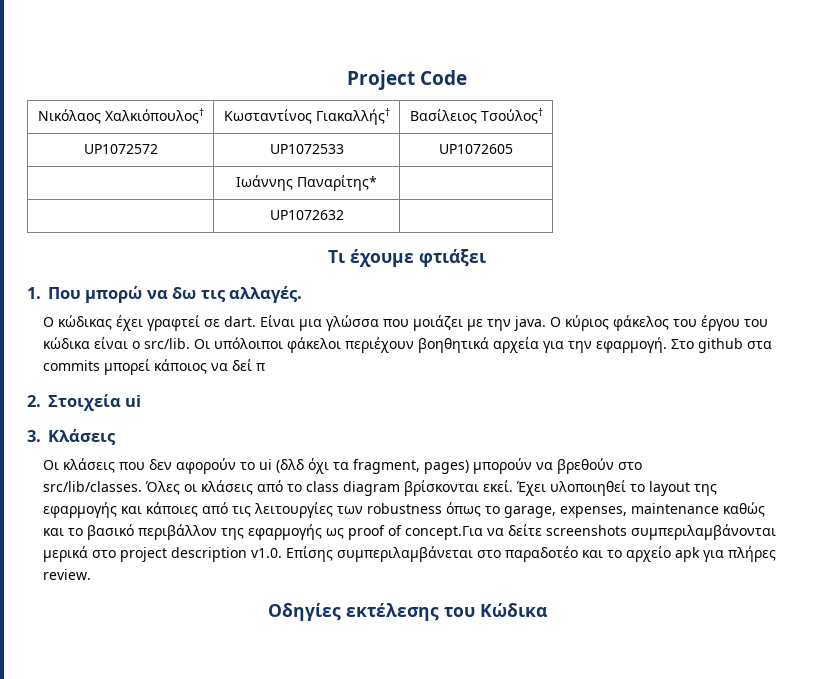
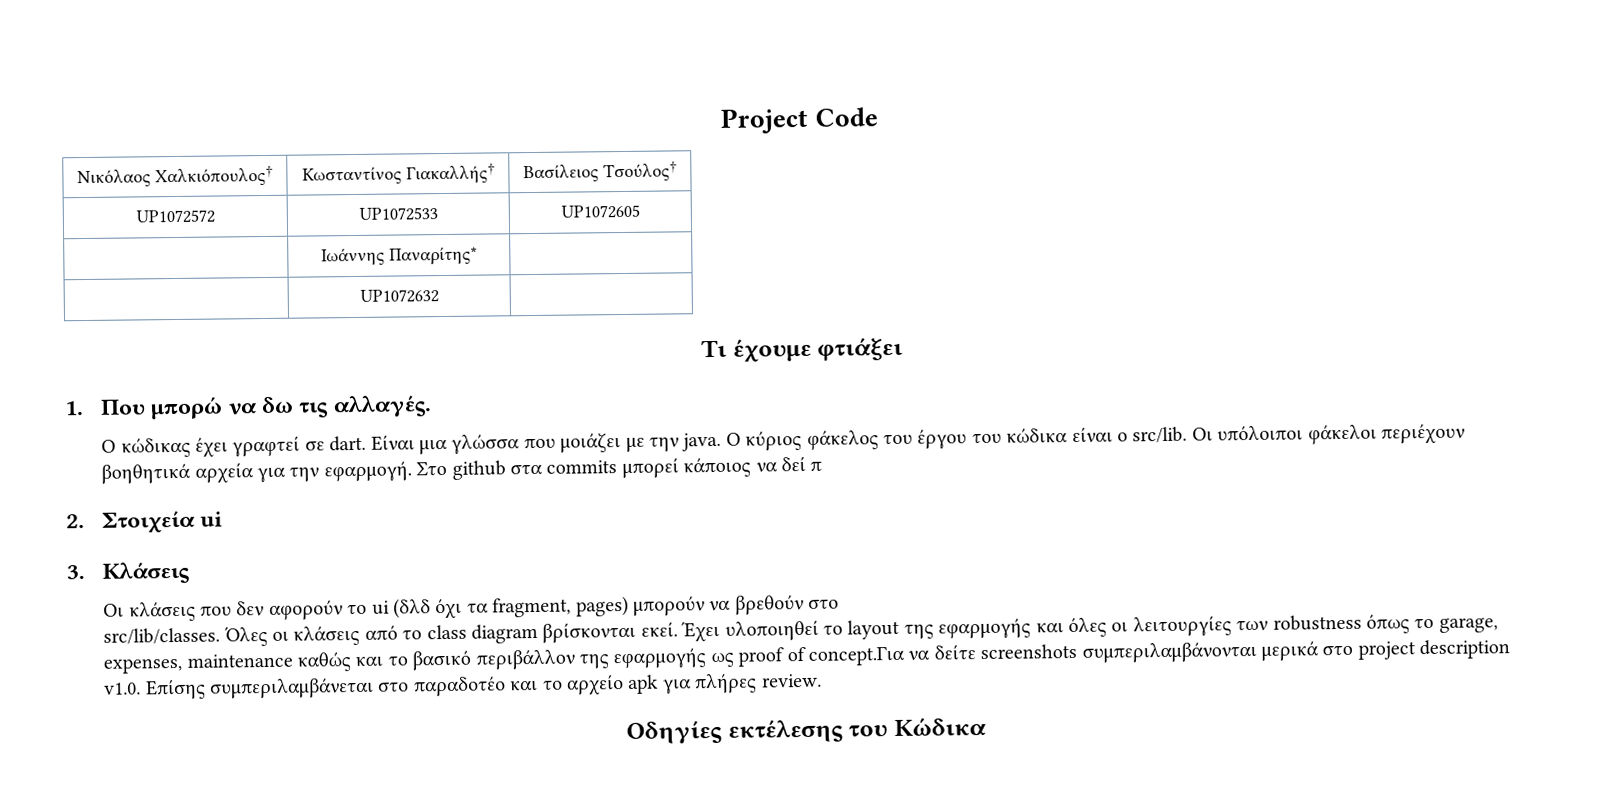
[145,502,251,517] κάποιες από τις -> [1067,617,1129,638] όλες οι

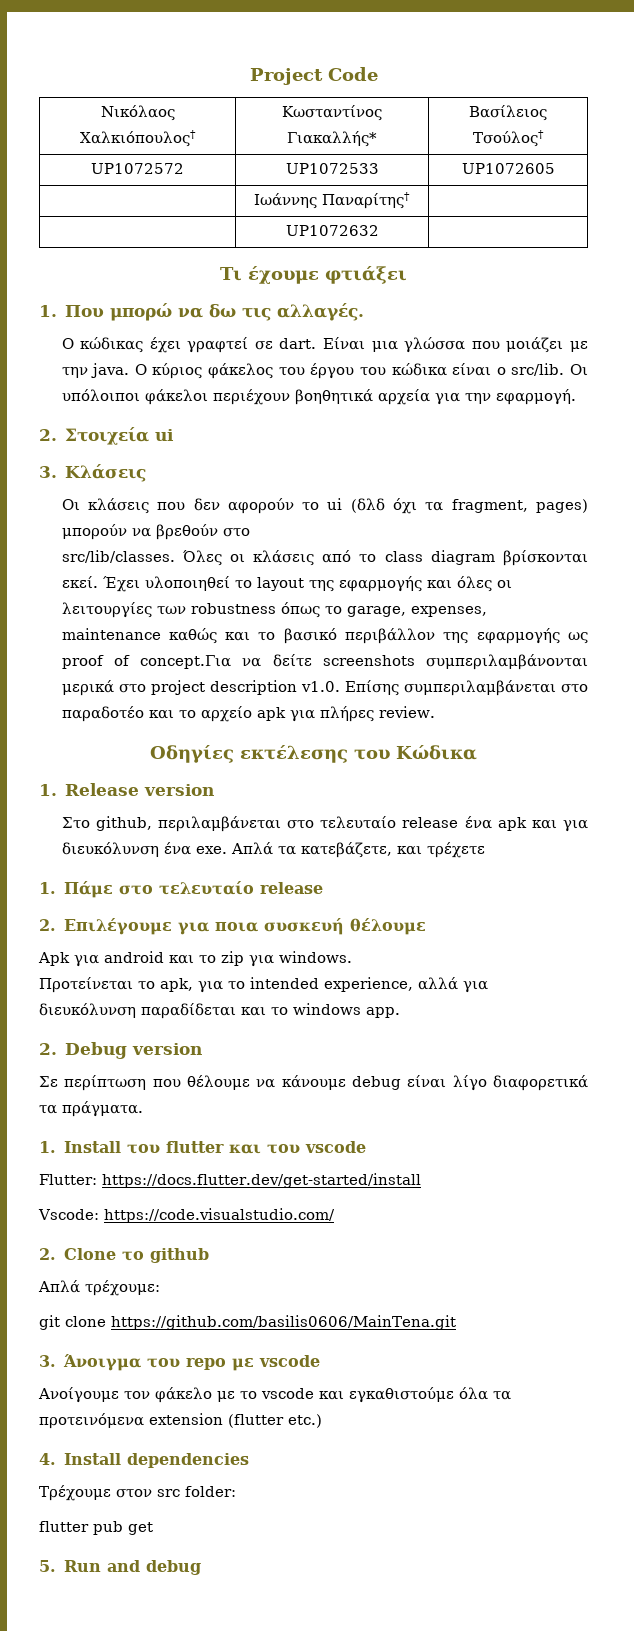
[405,162,495,184] Γιακαλλής† -> [287,131,377,147] Γιακαλλής*
[388,246,478,265] Παναρίτης* -> [322,192,410,209] Παναρίτης†
[416,455,823,480] Στο github στα commits μπορεί κάποιος να δεί π -> (576, 397) none
(988, 726) none -> [39,783,214,796] [61,816,588,832] [61,842,485,858] [39,881,323,898] [39,918,426,935] [38,951,352,967] [39,977,488,993] [39,1003,400,1019] [39,1042,202,1059] [39,1075,588,1091] [39,1101,143,1117] [39,1141,366,1154] [39,1173,421,1188] [38,1208,335,1223] [39,1248,209,1263] [38,1280,160,1296] [39,1315,456,1330] [39,1354,320,1371] [38,1387,511,1403] [39,1413,322,1429] [39,1453,249,1468] [39,1485,236,1501] [39,1521,153,1535] [39,1560,201,1575] // 1. Release version // Στο github, περιλαμβάνεται στο τελευταίο release ένα apk και για διευκόλυνση ένα exe. Απλά τα κατεβάζετε, και τρέχετε // 1. Πάμε στο τελευταίο release // 2. Επιλέγουμε για ποια συσκευή θέλουμε // Apk για android και το zip για windows. // Προτείνεται το apk, για το intended experience, αλλά για διευκόλυνση παραδίδεται και το windows app. // 2. Debug version // Σε περίπτωση που θέλουμε να κάνουμε debug είναι λίγο διαφορετικά τα πράγματα. // 1. Install του flutter και του vscode // Flutter: https://docs.flutter.dev/get-started/install // Vscode: https://code.visualstudio.com/ // 2. Clone το github // Απλά τρέχουμε: // git clone https://github.com/basilis0606/MainTena.git // 3. Άνοιγμα του repo με vscode // Ανοίγουμε τον φάκελο με το vscode και εγκαθιστούμε όλα τα προτεινόμενα extension (flutter etc.) // 4. Install dependencies // Τρέχουμε στον src folder: // flutter pub get // 5. Run and debug

